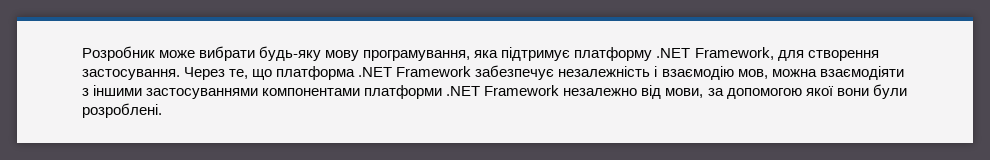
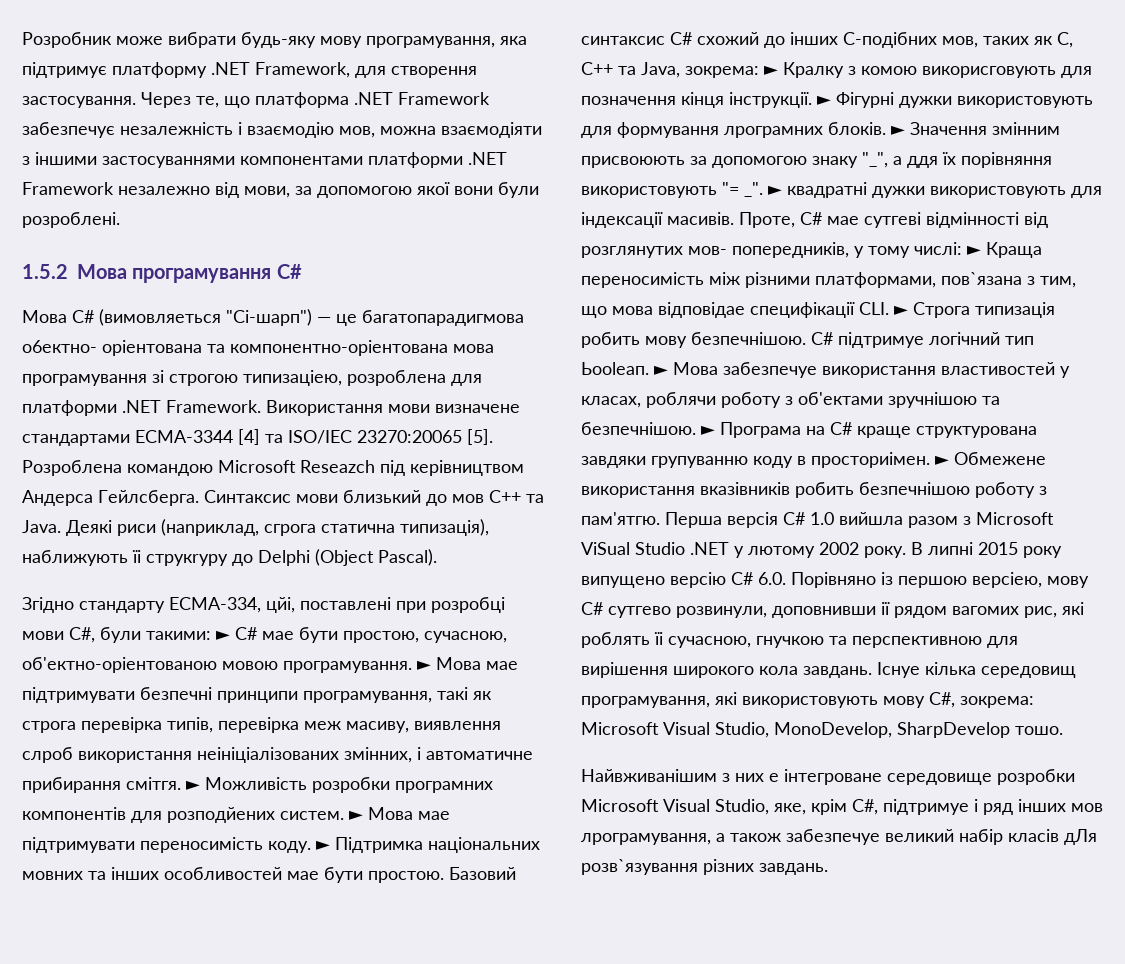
(162, 110) none -> [22,264,302,283] [22,309,524,326] [22,340,494,356] [22,370,482,386] [22,400,520,416] [22,429,493,446] [22,460,524,476] [22,490,544,506] [22,519,489,536] [22,549,437,566] [22,597,505,613] [22,627,507,643] [22,657,518,673] [22,687,492,703] [22,717,501,733] [22,747,533,763] [22,777,493,793] [22,807,450,823] [22,837,540,853] [22,867,516,883] [581,32,1073,48] [581,62,1092,78] [581,92,1093,108] [581,122,1060,138] [581,152,1052,168] [581,182,1102,198] [581,212,1048,228] [581,242,1042,258] [581,272,1076,288] [581,302,1055,318] [581,332,1034,348] [581,362,1070,378] [581,392,1000,408] [581,422,1037,438] [581,452,1046,468] [581,482,1047,498] [581,512,1054,528] [581,542,1062,558] [581,572,1089,588] [581,602,1084,618] [581,632,1018,648] [581,662,1076,678] [581,692,1034,708] [581,722,1063,738] [581,769,1075,785] [581,799,1103,815] [581,829,1097,845] [581,859,828,875] // 1.5.2 Мова програмування С# // Мова С# (вимовляеться "Сі-шарп") — це багатопарадигмова о6ектнo- оріентована та компонентно-оріентована мова програмування зі строгою типизаціею, розроблена для платформи .NET Framework. Використання мови визначене стандартами ЕСМА-3344 [4] та ISO/ІЕС 23270:20065 [5]. Розроблена командою Microsoft Reseazch під керівництвом Андерса Гейлсберга. Синтаксис мови близький до мов С++ та Java. Деякі риси (нanриклад, сгрога статична типизація), наближують їі струкryру до Delphi (Object Pascal). // Згідно стандарту ЕСМА-334, цйі, поставлені при розробці мови С#, були такими: ► С# мае бути простою, сучасною, об'ектно-оріентованою мовою програмування. ► Мова мае підтримувати безпечні принципи програмування, такі як строга перевірка типів, перевірка меж масиву, виявлення слроб використання неініціалізованих змінних, і автоматичне прибирання смітгя. ► Можливість розробки програмних компонентів для розподйених систем. ► Мова мае підтримувати переносимість коду. ► Підтримка національних мовних та інших особливостей мае бути простою. Базовий синтаксис С# схожий до інших С-подібних мов, таких як С, С++ та Java, зокрема: ► Кралку з комою викорисговують для позначення кінця інструкції. ► Фігурні дужки використовують для формування лрограмних блоків. ► Значення змінним присвоюють за допомогою знаку "_", а ддя їх порівняння використовують "= _". ► квадратні дужки використовують для індексації масивів. Проте, С# мае сутгеві відмінності від розглянутих мов- попередників, у тому числі: ► Краща переносимість між різними платформами, пов`язана з тим, що мова відповідае специфікації CLI. ► Строга типизація робить мову безпечнішою. С# підтримуе логічний тип Ьооlеап. ► Мова забезпечуе використання властивостей у класах, роблячи роботу з об'ектами зручнішою та безпечнішою. ► Програма на С# краще структурована завдяки групуванню коду в просториімен. ► Обмежене використання вказівників робить безпечнішою роботу з пам'ятгю. Перша версія С# 1.0 вийшла разом з Microsoft ViSual Studio .NET y лютому 2002 року. В липні 2015 року випущено версію С# 6.0. Порівняно із першою версіею, мову С# сутгево розвинули, доповнивши ії рядом вагомих рис, які роблять їі сучасною, гнучкою та перспективною для вирішення широкого кола завдань. Існуе кілька середовищ програмування, які використовують мову С#, зокрема: Microsoft Visual Studio, MonoDevelop, SharpDevelop тошо. // Найвживанішим з них е інтегроване середовище розробки Microsoft Visual Studio, яке, крім С#, підтримуе і ряд інших мов лрограмування, а також забезпечуе великий набір класів дЛя розв`язування різних завдань.

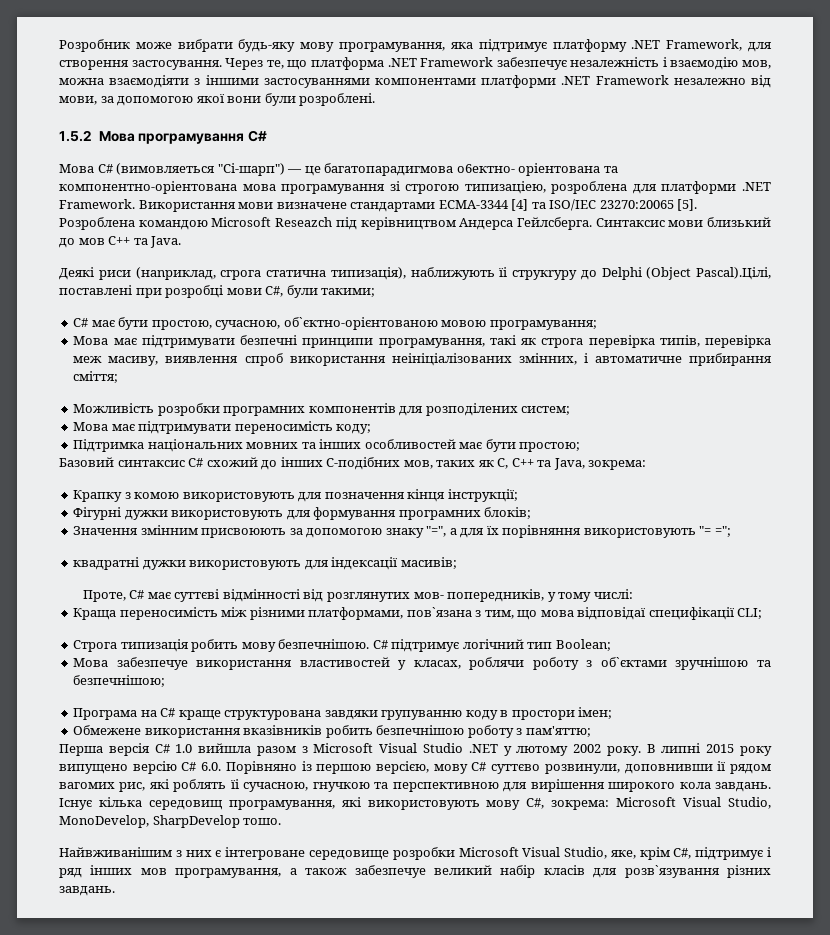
(61, 526) none -> (182, 242) //
[378,549,437,566] [22,597,295,613] Pascal). // Згідно стандарту ЕСМА-334, цйі, -> [696,267,771,280] Pascal).Цілі,
[146,627,507,643] [22,657,518,673] такими: ► С# мае бути простою, сучасною, об'ектно-оріентованою мовою програмування. ► Мова мае -> [321,288,376,297] [73,317,597,330] [73,336,137,345] такими; // С# має бути простою, сучасною, об`єктно-орієнтованою мовою програмування; // Мова має
[22,747,73,763] слроб -> [244,353,283,366] спроб
[126,777,200,790] смітгя. ► -> [73,371,119,383] сміття; //
[167,807,450,823] [22,837,330,853] розподйених систем. ► Мова мае підтримувати переносимість коду. ► -> [425,403,571,416] [73,421,372,434] розподілених систем; // Мова має підтримувати переносимість коду; //
[287,867,444,883] мае бути простою. -> [459,439,581,452] має бути простою; //
[764,62,844,78] ► Кралку -> [73,490,123,502] // Крапку
[922,66,1056,78] викорисговують -> [182,492,295,502] використовують
[729,92,831,108] інструкції. ► -> [447,489,518,502] інструкції; //
[724,122,905,138] лрограмних блоків. ► -> [398,507,532,520] програмних блоків; //
[862,152,938,168] "_", а ддя -> [426,526,485,538] "=", а для
[744,182,782,197] _". ► -> [714,526,731,537] ="; //
[667,212,734,225] масивів. -> [400,557,457,569] масивів; //
[827,212,921,228] мае сутгеві -> [147,589,220,602] має суттєві
[967,245,981,255] ► -> (633, 594) //
[658,302,908,318] відповідае специфікації CLI. ► -> [577,607,763,620] відповідаї специфікації CLI; //
[838,332,924,348] підтримуе -> [391,639,460,652] підтримує
[581,362,668,375] Ьооlеап. ► -> [555,639,611,651] Boolean; //
[798,392,883,405] об'ектами -> [600,657,667,667] об`єктами
[581,422,715,435] безпечнішою. ► -> [73,675,166,687] безпечнішою; //
[811,452,949,468] просториімен. ► -> [511,707,613,720] простори імен; //
[581,512,660,525] пам'ятгю. -> [525,726,591,737] пам'яттю; //
[581,542,630,555] ViSual -> [379,743,418,753] Visual
[972,572,1042,588] версіею, -> [376,761,430,774] версією,
[608,606,671,618] сутгево -> [491,764,541,774] суттєво
[877,662,920,678] Існуе -> [59,798,92,810] Існує
[769,773,779,782] е -> [215,850,222,857] є
[883,799,969,815] підтримуе -> [695,847,764,860] підтримує
[581,833,711,845] лрограмування, -> [175,868,282,878] програмування,
[1064,829,1097,845] дЛя -> [593,868,618,878] для

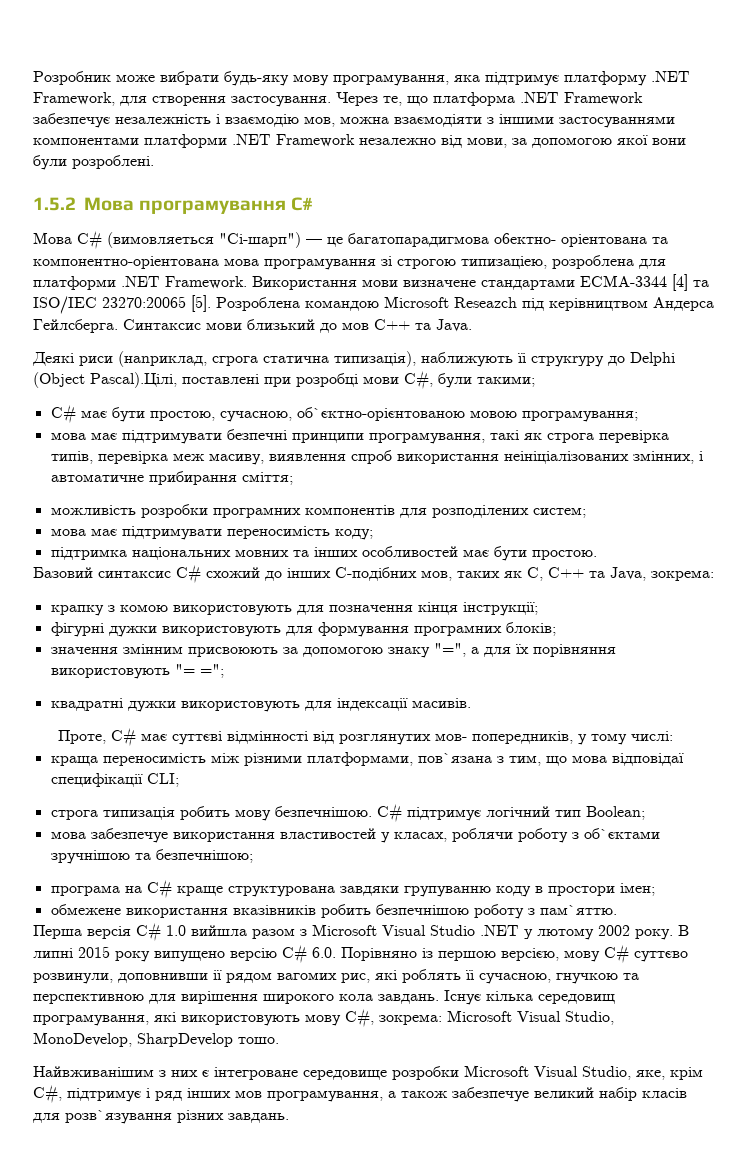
[73,336,109,345] Мова -> [50,432,86,440] мова
[73,403,155,413] Можливість -> [50,505,136,515] можливість
[73,422,109,431] Мова -> [50,528,86,536] мова
[73,439,145,452] Підтримка -> [50,547,127,560] підтримка
[519,442,581,452] простою; -> [531,550,597,560] простою.
[73,490,123,502] Крапку -> [50,605,104,616] крапку
[73,507,122,520] Фігурні -> [50,622,104,637] фігурні
[73,526,139,535] Значення -> [50,647,118,654] значення
[400,557,457,569] масивів; -> [411,698,471,708] масивів.
[73,608,117,620] Краща -> [50,756,98,766] краща
[73,640,118,652] Строга -> [50,810,98,820] строга
[73,658,109,667] Мова -> [50,831,86,839] мова
[73,708,138,720] Програма -> [50,885,120,896] програма
[73,725,142,735] Обмежене -> [50,904,121,915] обмежене
[525,726,591,737] пам'яттю; -> [539,905,617,915] пам`яттю.

